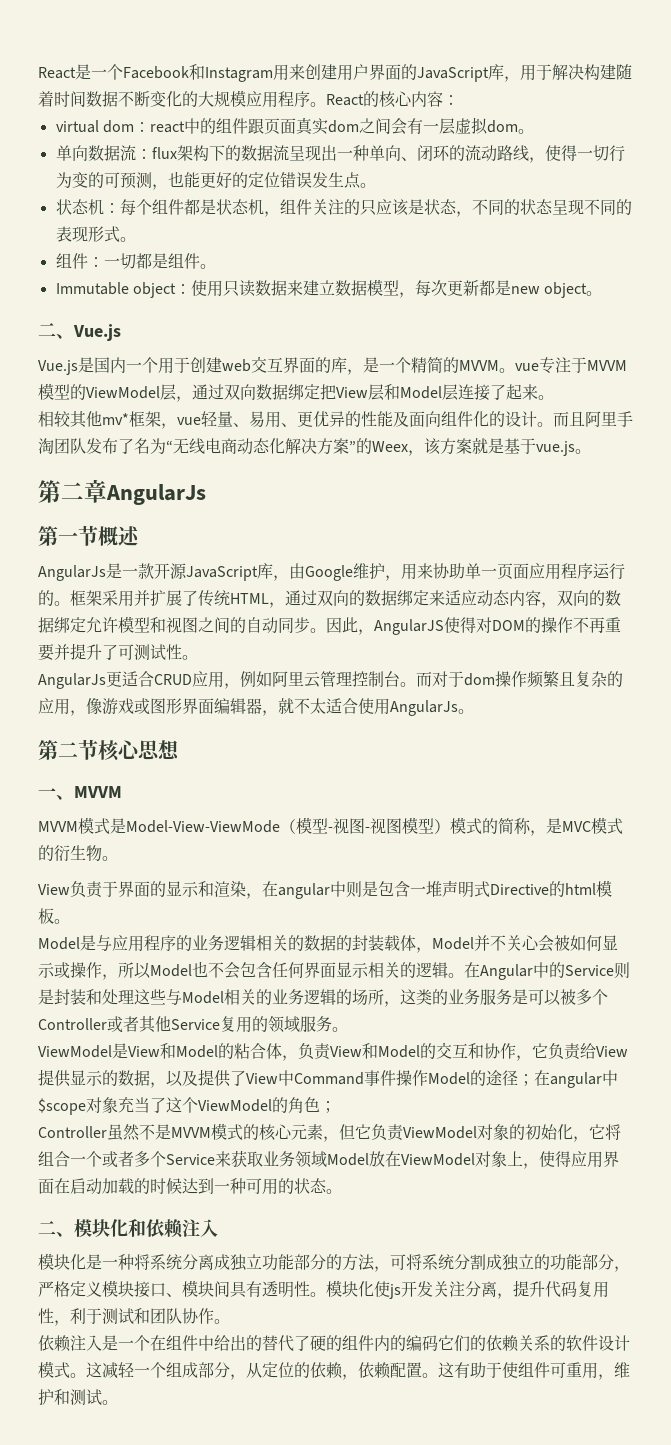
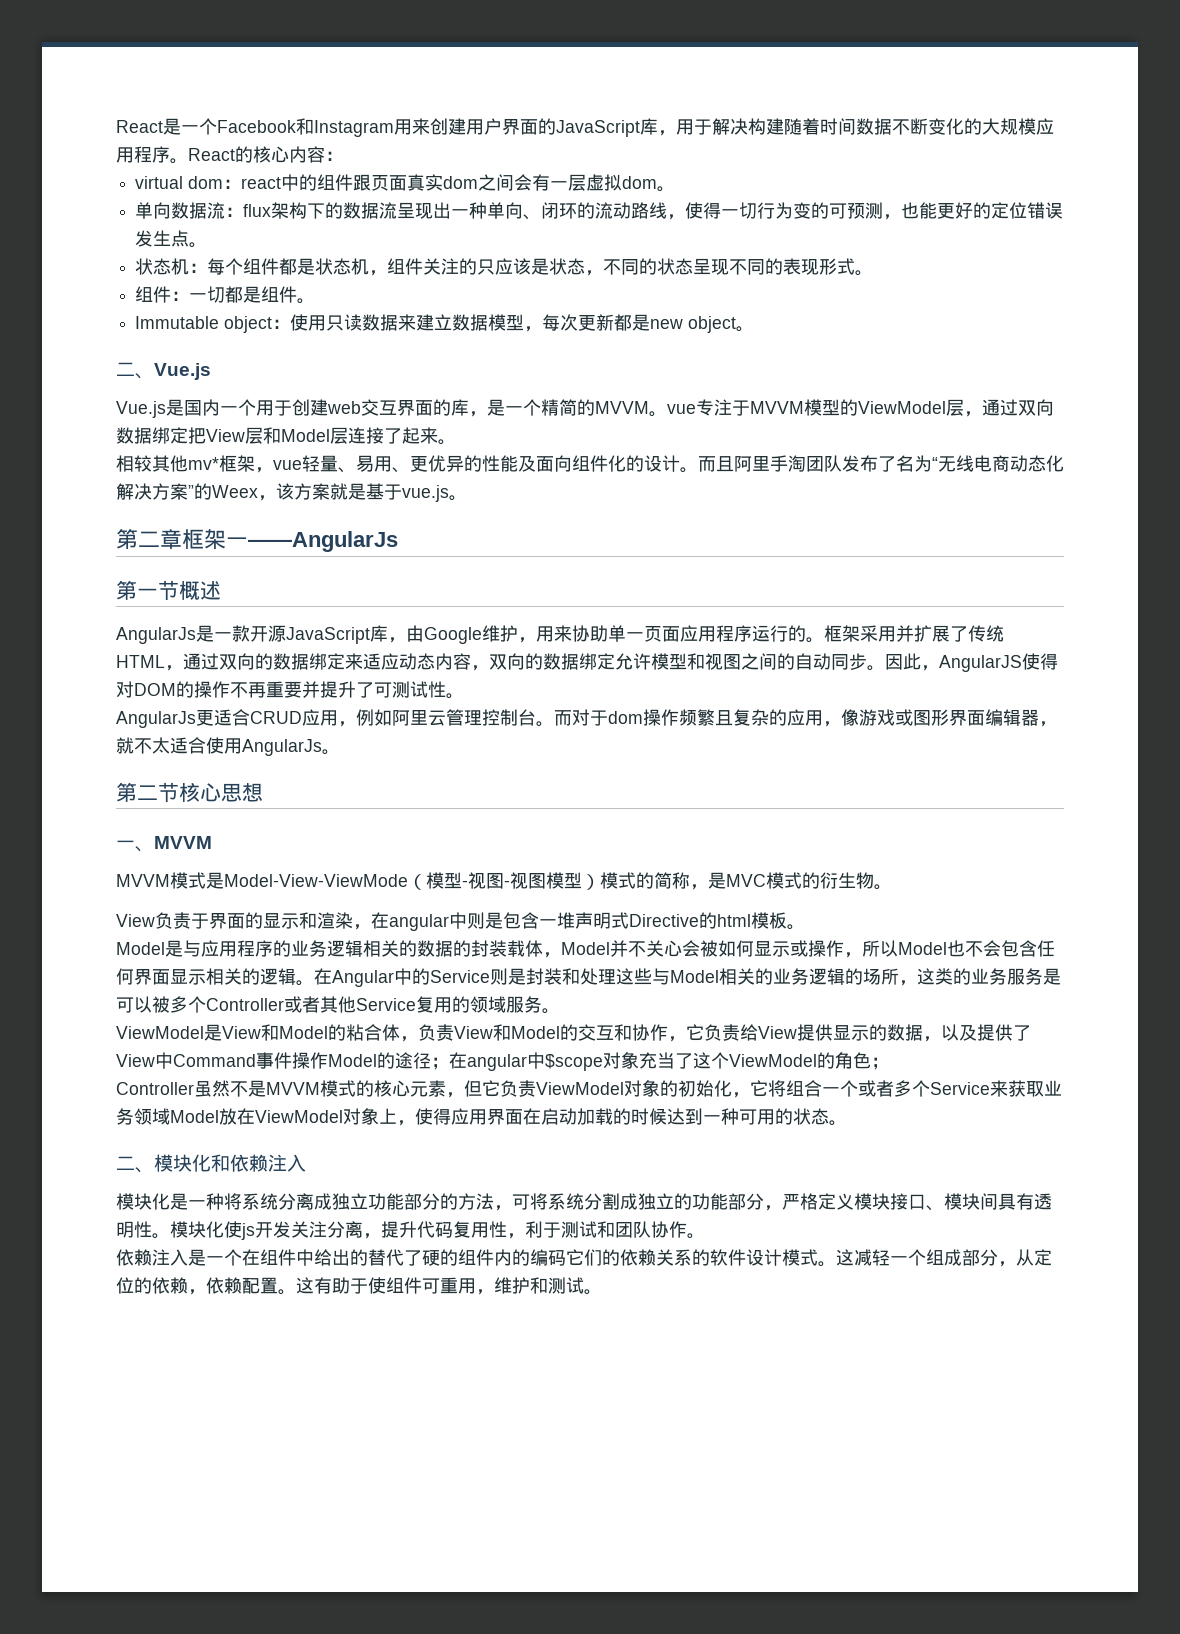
[106,484,206,505] AngularJs -> [182,529,398,552] 框架一——AngularJs

